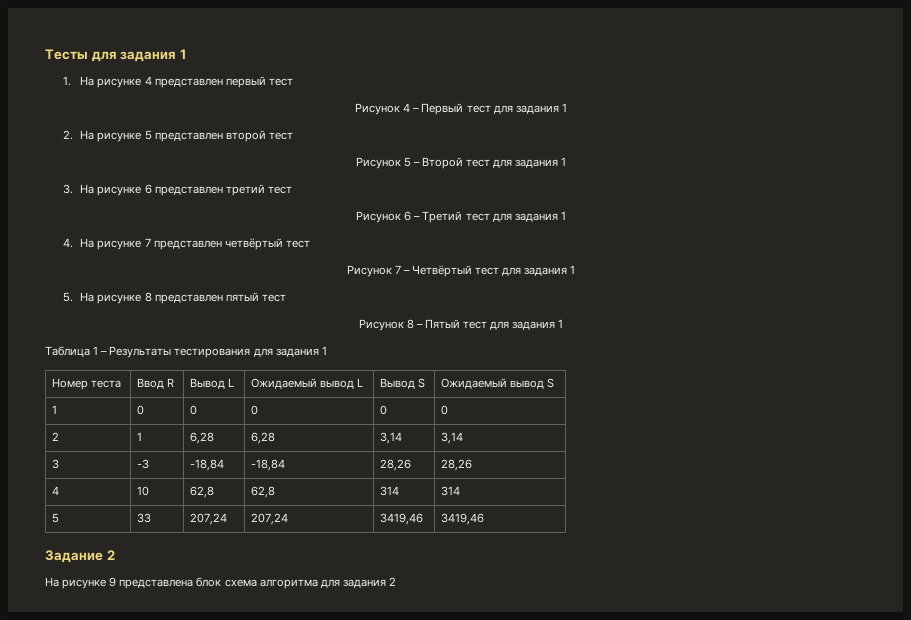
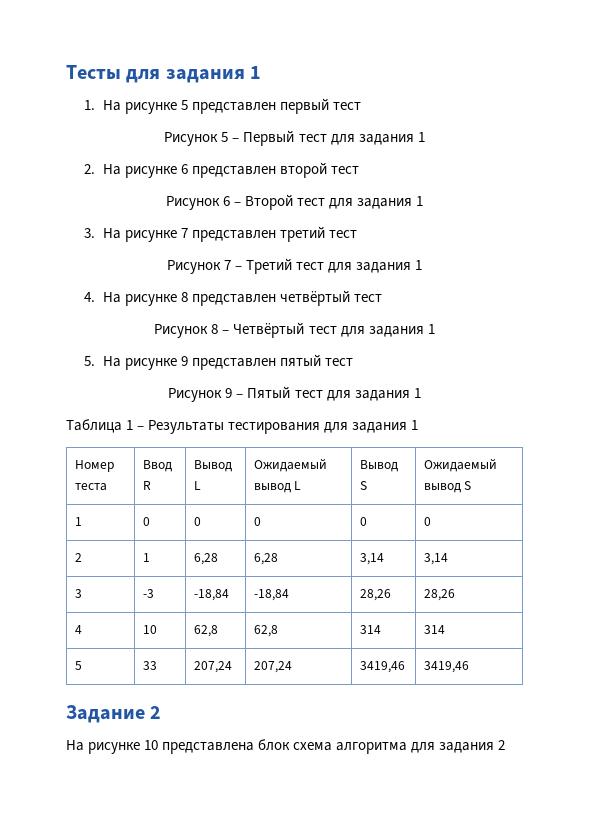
[144,76,152,85] 4 -> [180,100,188,110] 5
[403,103,411,112] 4 -> [221,132,229,142] 5
[144,130,152,140] 5 -> [180,164,188,174] 6
[403,157,411,167] 5 -> [222,196,230,206] 6
[144,184,152,194] 6 -> [180,228,188,238] 7
[404,211,412,221] 6 -> [223,260,231,270] 7
[144,238,151,247] 7 -> [180,292,188,302] 8
[394,265,401,274] 7 -> [211,324,219,334] 8
[144,292,152,302] 8 -> [180,356,188,366] 9
[406,319,414,329] 8 -> [225,388,233,398] 9
[109,577,117,587] 9 -> [144,740,159,750] 10

